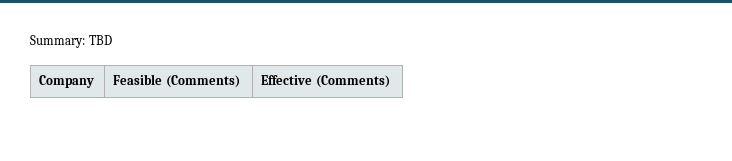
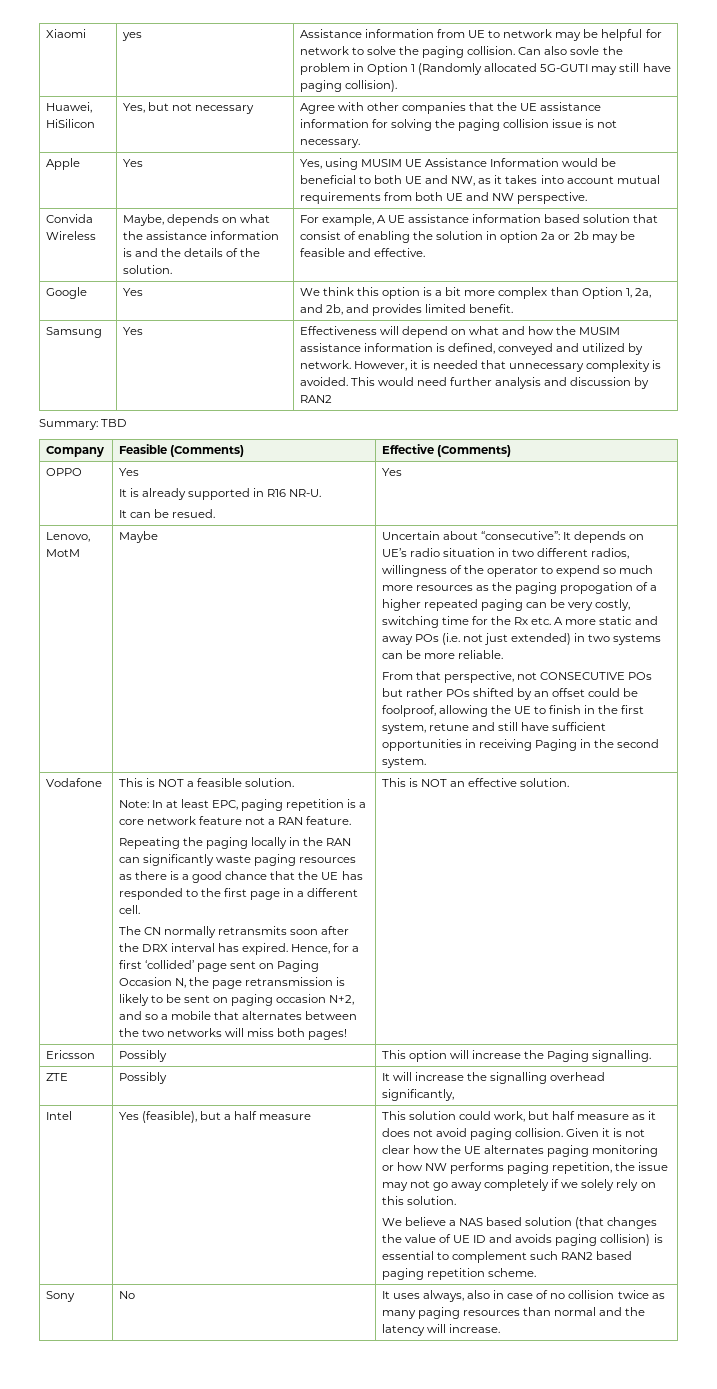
(30, 41) none -> [45,29,86,38] [121,32,142,41] [299,29,662,41] [299,46,623,58] [299,63,671,75] [299,80,397,92] [45,102,92,113] [45,119,95,128] [122,102,254,114] [299,102,602,114] [299,119,618,131] [299,139,360,148] [45,158,80,170] [122,159,143,167] [299,158,617,170] [299,175,660,186] [299,192,588,204] [45,214,93,223] [45,231,96,240] [122,214,270,226] [122,231,279,240] [122,248,261,257] [122,265,172,274] [299,214,659,226] [299,231,635,243] [299,248,425,257] [45,287,87,299] [122,288,143,296] [299,287,651,299] [299,304,514,316] [45,327,102,338] [122,327,143,335] [299,326,621,338] [299,343,644,355] [299,360,662,372] [299,377,650,389] [299,395,332,403] Xiaomi | yes | Assistance information from UE to network may be helpful for network to solve the paging collision. Can also sovle the problem in Option 1 (Randomly allocated 5G-GUTI may still have paging collision). // Huawei, HiSilicon | Yes, but not necessary | Agree with other companies that the UE assistance information for solving the paging collision issue is not necessary. // Apple | Yes | Yes, using MUSIM UE Assistance Information would be beneficial to both UE and NW, as it takes into account mutual requirements from both UE and NW perspective. // Convida Wireless | Maybe, depends on what the assistance information is and the details of the solution. | For example, A UE assistance information based solution that consist of enabling the solution in option 2a or 2b may be feasible and effective. // Google | Yes | We think this option is a bit more complex than Option 1, 2a, and 2b, and provides limited benefit. // Samsung | Yes | Effectiveness will depend on what and how the MUSIM assistance information is defined, conveyed and utilized by network. However, it is needed that unnecessary complexity is avoided. This would need further analysis and discussion by RAN2 //
(390, 81) none -> [45,468,82,476] [118,468,139,476] [118,488,322,500] [118,509,215,518] [381,468,402,476] [45,532,90,542] [45,549,80,557] [118,531,158,543] [381,531,645,543] [381,548,630,559] [381,565,654,577] [381,582,658,594] [381,599,631,611] [381,616,658,628] [381,633,662,645] [381,650,503,659] [381,671,653,683] [381,688,639,700] [381,705,645,717] [381,722,607,734] [381,739,660,751] [381,757,426,768] [45,778,102,787] [118,778,295,787] [118,799,367,811] [118,816,352,825] [118,837,352,849] [118,854,357,866] [118,871,363,883] [118,888,359,900] [118,905,140,914] [118,926,350,938] [118,943,360,955] [118,960,320,972] [118,977,346,989] [118,994,355,1006] [118,1011,358,1020] [118,1028,348,1040] [381,778,570,787] [45,1050,95,1059] [118,1050,167,1062] [381,1050,652,1062] [45,1073,68,1081] [118,1072,167,1084] [381,1072,606,1084] [381,1089,454,1101] [45,1111,72,1120] [118,1111,312,1123] [381,1111,657,1122] [381,1128,646,1140] [381,1145,659,1157] [381,1162,669,1174] [381,1179,656,1191] [381,1196,456,1205] [381,1217,658,1229] [381,1234,663,1246] [381,1251,633,1263] [381,1268,536,1280] [45,1291,75,1302] [118,1291,135,1299] [381,1290,665,1302] [381,1307,646,1319] [381,1324,500,1336] // OPPO | Yes // It is already supported in R16 NR-U. // It can be resued. | Yes // Lenovo, MotM | Maybe | Uncertain about “consecutive”: It depends on UE’s radio situation in two different radios, willingness of the operator to expend so much more resources as the paging propogation of a higher repeated paging can be very costly, switching time for the Rx etc. A more static and away POs (i.e. not just extended) in two systems can be more reliable. // From that perspective, not CONSECUTIVE POs but rather POs shifted by an offset could be foolproof, allowing the UE to finish in the first system, retune and still have sufficient opportunities in receiving Paging in the second system. // Vodafone | This is NOT a feasible solution. // Note: In at least EPC, paging repetition is a core network feature not a RAN feature. // Repeating the paging locally in the RAN can significantly waste paging resources as there is a good chance that the UE has responded to the first page in a different cell. // The CN normally retransmits soon after the DRX interval has expired. Hence, for a first ‘collided’ page sent on Paging Occasion N, the page retransmission is likely to be sent on paging occasion N+2, and so a mobile that alternates between the two networks will miss both pages! | This is NOT an effective solution. // Ericsson | Possibly | This option will increase the Paging signalling. // ZTE | Possibly | It will increase the signalling overhead significantly, // Intel | Yes (feasible), but a half measure | This solution could work, but half measure as it does not avoid paging collision. Given it is not clear how the UE alternates paging monitoring or how NW performs paging repetition, the issue may not go away completely if we solely rely on this solution. // We believe a NAS based solution (that changes the value of UE ID and avoids paging collision) is essential to complement such RAN2 based paging repetition scheme. // Sony | No | It uses always, also in case of no collision twice as many paging resources than normal and the latency will increase.

